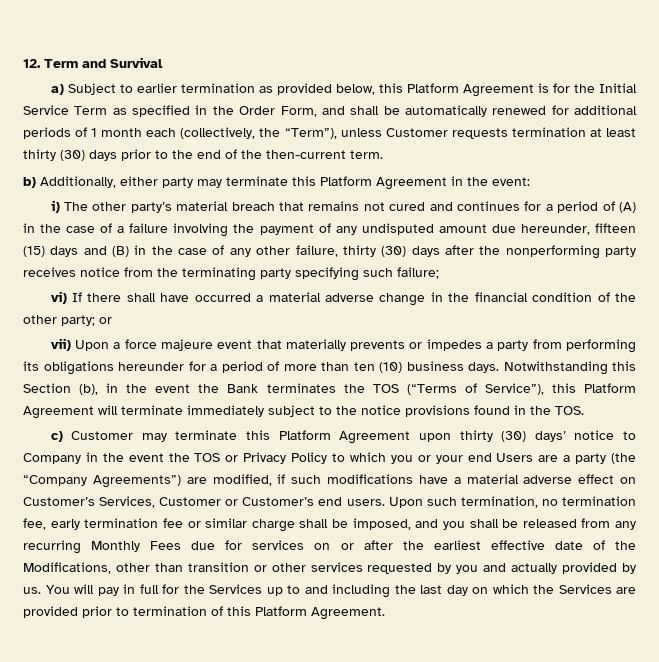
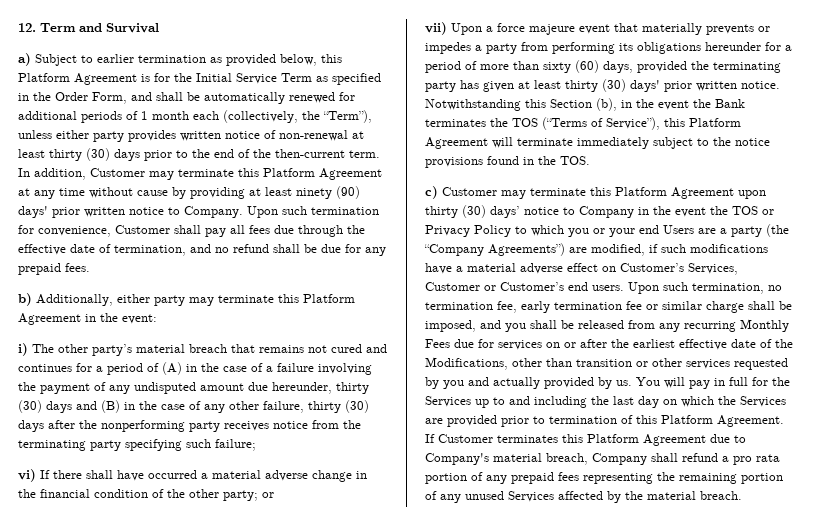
[385,127,586,139] Customer requests termination -> [56,130,348,142] either party provides written notice of non-renewal
(383, 154) none -> [18,168,382,180] [18,186,360,199] [18,206,379,218] [18,225,365,237] [18,244,386,256] [18,263,90,275] In addition, Customer may terminate this Platform Agreement at any time without cause by providing at least ninety (90) days' prior written notice to Company. Upon such termination for convenience, Customer shall pay all fees due through the effective date of termination, and no refund shall be due for any prepaid fees.
[595,223,636,233] [23,246,45,257] fifteen (15) -> [336,382,369,394] [18,400,42,413] thirty (30)
[353,361,499,373] ten (10) business days. -> [543,60,781,73] [425,79,780,92] sixty (60) days, provided the terminating party has given at least thirty (30) days' prior written notice.
(385, 613) none -> [425,434,746,446] [425,453,780,465] [425,472,783,484] [425,491,742,503] If Customer terminates this Platform Agreement due to Company's material breach, Company shall refund a pro rata portion of any prepaid fees representing the remaining portion of any unused Services affected by the material breach.

